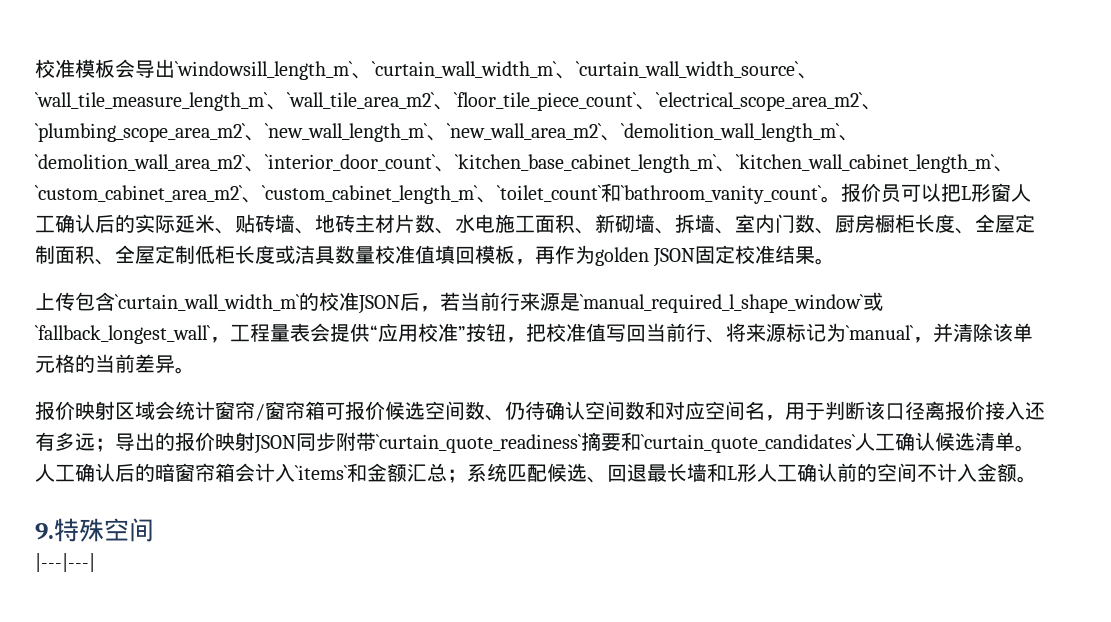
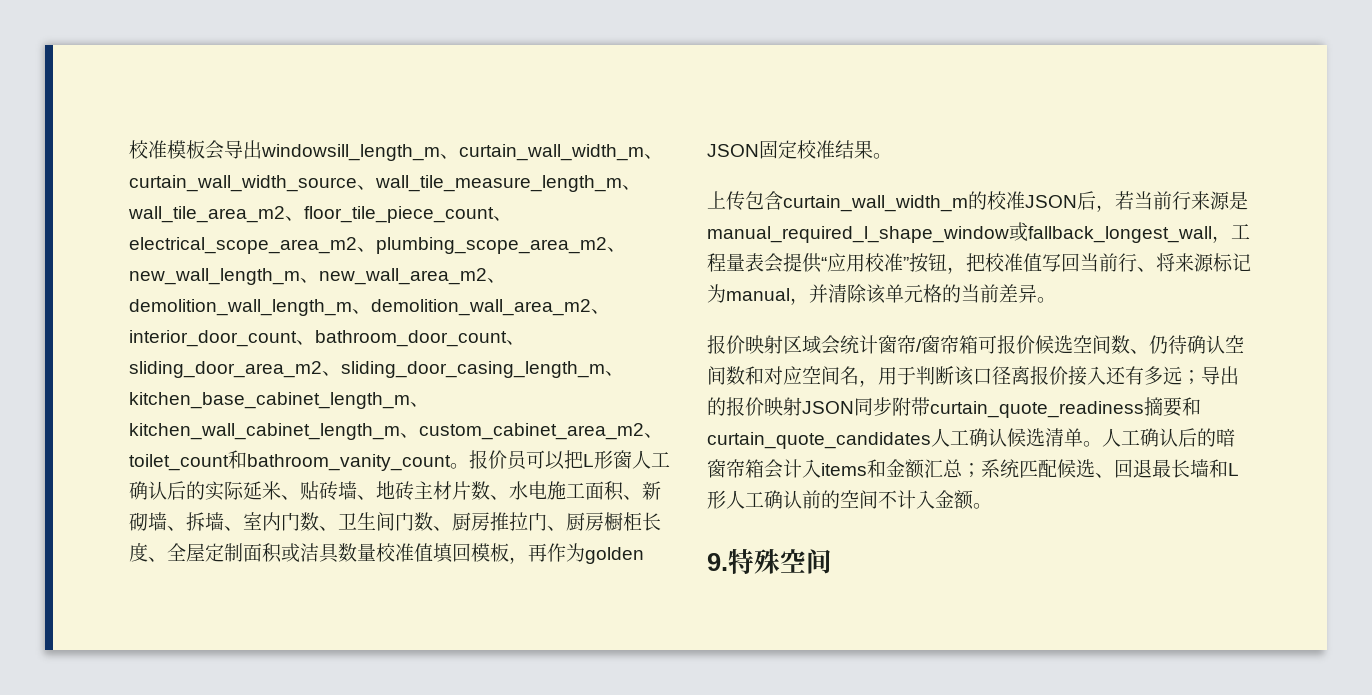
[175,61,818,80] [35,92,882,111] [35,123,859,142] [35,154,1014,173] [35,183,822,204] `windowsill_length_m`、`curtain_wall_width_m`、`curtain_wall_width_source`、`wall_tile_measure_length_m`、`wall_tile_area_m2`、`floor_tile_piece_count`、`electrical_scope_area_m2`、`plumbing_scope_area_m2`、`new_wall_length_m`、`new_wall_area_m2`、`demolition_wall_length_m`、`demolition_wall_area_m2`、`interior_door_count`、`kitchen_base_cabinet_length_m`、`kitchen_wall_cabinet_length_m`、`custom_cabinet_area_m2`、`custom_cabinet_length_m`、`toilet_count`和`bathroom_vanity_count` -> [261,144,663,161] [129,175,641,192] [128,206,512,223] [129,237,626,254] [129,268,506,285] [129,299,610,316] [129,330,525,347] [129,361,624,378] [129,392,429,409] [129,423,663,440] [129,450,451,471] windowsill_length_m、curtain_wall_width_m、curtain_wall_width_source、wall_tile_measure_length_m、wall_tile_area_m2、floor_tile_piece_count、electrical_scope_area_m2、plumbing_scope_area_m2、new_wall_length_m、new_wall_area_m2、demolition_wall_length_m、demolition_wall_area_m2、interior_door_count、bathroom_door_count、sliding_door_area_m2、sliding_door_casing_length_m、kitchen_base_cabinet_length_m、kitchen_wall_cabinet_length_m、custom_cabinet_area_m2、toilet_count和bathroom_vanity_count
(835, 231) none -> [338,512,566,531] 卫生间门数、厨房推拉门、
[95,245,275,265] 、全屋定制低柜长度 -> (282, 553) none
[115,294,300,311] `curtain_wall_width_m` -> [783,195,968,212] curtain_wall_width_m
[580,292,883,313] [35,325,211,344] `manual_required_l_shape_window`或`fallback_longest_wall` -> [707,222,1212,243] manual_required_l_shape_window或fallback_longest_wall
[846,325,914,340] `manual` -> [726,288,790,301] manual
[376,432,856,453] `curtain_quote_readiness`摘要和`curtain_quote_candidates` -> [930,397,1201,418] [707,432,931,449] curtain_quote_readiness摘要和curtain_quote_candidates
[295,465,348,480] `items` -> [821,463,867,476] items
[35,553,95,572] // |---|---| -> (832, 561) none

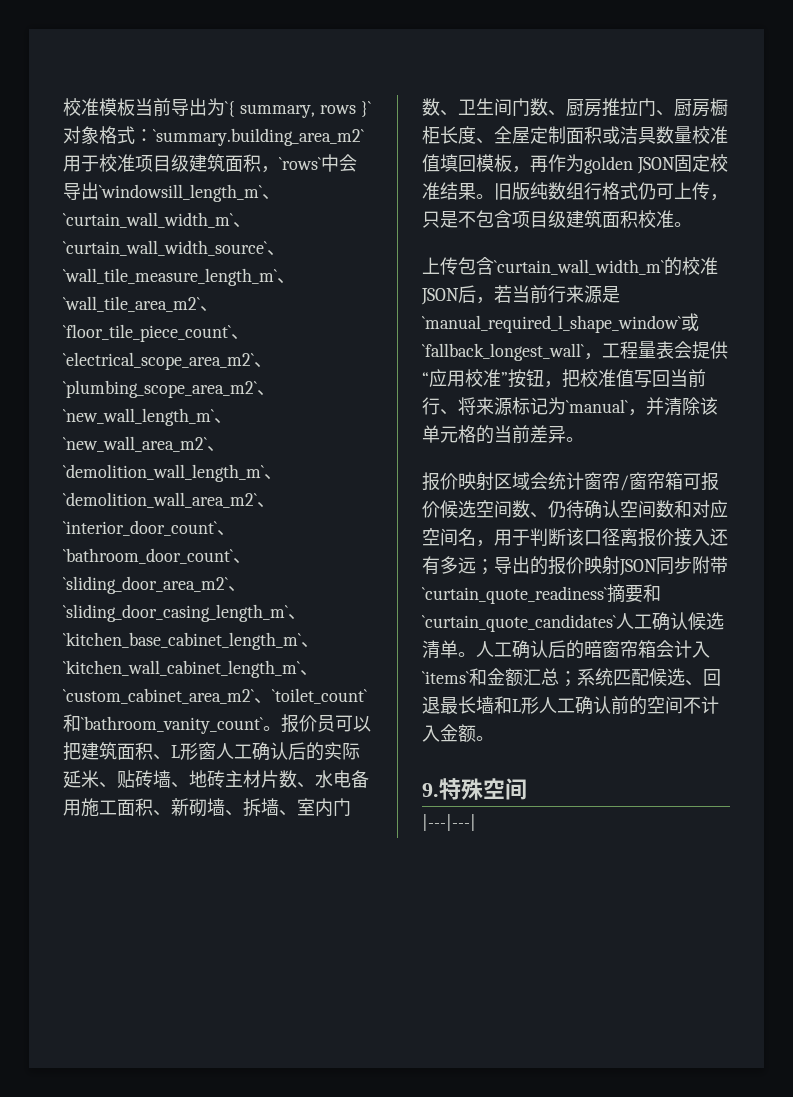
[205,140,663,161] [129,175,641,192] [128,206,512,223] [129,237,626,254] [129,268,506,285] [129,299,610,316] [129,330,525,347] [129,361,624,378] [129,392,429,409] [129,423,663,440] [129,450,451,471] 会导出windowsill_length_m、curtain_wall_width_m、curtain_wall_width_source、wall_tile_measure_length_m、wall_tile_area_m2、floor_tile_piece_count、electrical_scope_area_m2、plumbing_scope_area_m2、new_wall_length_m、new_wall_area_m2、demolition_wall_length_m、demolition_wall_area_m2、interior_door_count、bathroom_door_count、sliding_door_area_m2、sliding_door_casing_length_m、kitchen_base_cabinet_length_m、kitchen_wall_cabinet_length_m、custom_cabinet_area_m2、toilet_count和bathroom_vanity_count -> [135,98,371,118] [63,126,364,146] [63,154,357,173] [63,182,280,202] [63,212,251,228] [63,240,285,256] [63,268,295,286] [63,296,218,312] [63,324,249,342] [63,352,272,370] [63,380,275,398] [63,408,232,426] [63,436,225,452] [63,464,282,482] [63,492,275,508] [63,520,235,536] [63,548,251,564] [63,576,246,594] [63,604,306,622] [63,632,319,650] [63,660,318,678] [63,688,367,704] [63,714,263,734] 当前导出为`{ summary, rows }`对象格式：`summary.building_area_m2`用于校准项目级建筑面积，`rows`中会导出`windowsill_length_m`、`curtain_wall_width_m`、`curtain_wall_width_source`、`wall_tile_measure_length_m`、`wall_tile_area_m2`、`floor_tile_piece_count`、`electrical_scope_area_m2`、`plumbing_scope_area_m2`、`new_wall_length_m`、`new_wall_area_m2`、`demolition_wall_length_m`、`demolition_wall_area_m2`、`interior_door_count`、`bathroom_door_count`、`sliding_door_area_m2`、`sliding_door_casing_length_m`、`kitchen_base_cabinet_length_m`、`kitchen_wall_cabinet_length_m`、`custom_cabinet_area_m2`、`toilet_count`和`bathroom_vanity_count`
(583, 459) none -> [81,742,171,760] 建筑面积、
(547, 490) none -> [351,770,369,788] [63,799,81,816] 备用
(892, 156) none -> [494,182,728,201] [422,210,692,228] 旧版纯数组行格式仍可上传，只是不包含项目级建筑面积校准。
[783,195,968,212] curtain_wall_width_m -> [494,259,664,275] `curtain_wall_width_m`
[707,222,1212,243] manual_required_l_shape_window或fallback_longest_wall -> [422,313,699,333] [422,343,584,361] `manual_required_l_shape_window`或`fallback_longest_wall`
[726,288,790,301] manual -> [566,399,628,413] `manual`
[930,397,1201,418] [707,432,931,449] curtain_quote_readiness摘要和curtain_quote_candidates -> [422,584,661,604] [422,614,616,632] `curtain_quote_readiness`摘要和`curtain_quote_candidates`
[821,463,867,476] items -> [422,671,469,684] `items`
(832, 561) none -> [422,814,476,831] // |---|---|

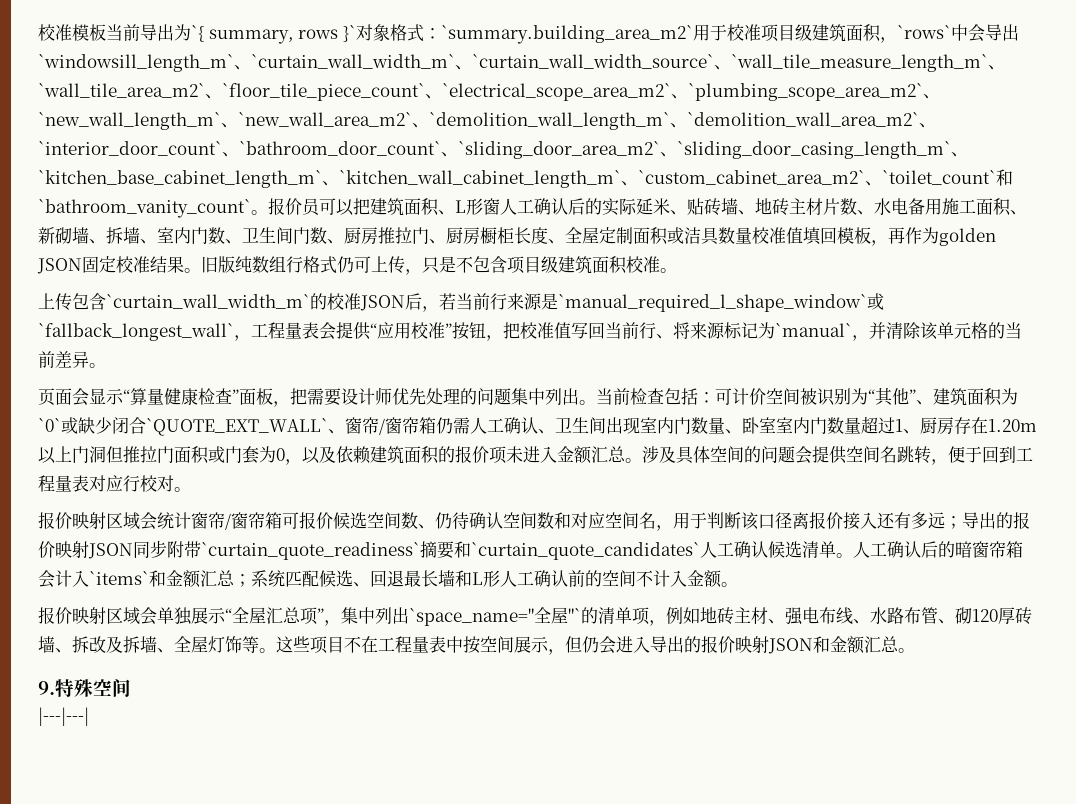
(584, 439) none -> [38,387,1018,407] [38,416,1037,436] [38,446,1033,465] [38,475,191,492] // 页面会显示“算量健康检查”面板，把需要设计师优先处理的问题集中列出。当前检查包括：可计价空间被识别为“其他”、建筑面积为`0`或缺少闭合`QUOTE_EXT_WALL`、窗帘/窗帘箱仍需人工确认、卫生间出现室内门数量、卧室室内门数量超过1、厨房存在1.20m以上门洞但推拉门面积或门套为0，以及依赖建筑面积的报价项未进入金额汇总。涉及具体空间的问题会提供空间名跳转，便于回到工程量表对应行校对。
(494, 738) none -> [38,607,1032,626] [38,636,915,655] // 报价映射区域会单独展示“全屋汇总项”，集中列出`space_name="全屋"`的清单项，例如地砖主材、强电布线、水路布管、砌120厚砖墙、拆改及拆墙、全屋灯饰等。这些项目不在工程量表中按空间展示，但仍会进入导出的报价映射JSON和金额汇总。

